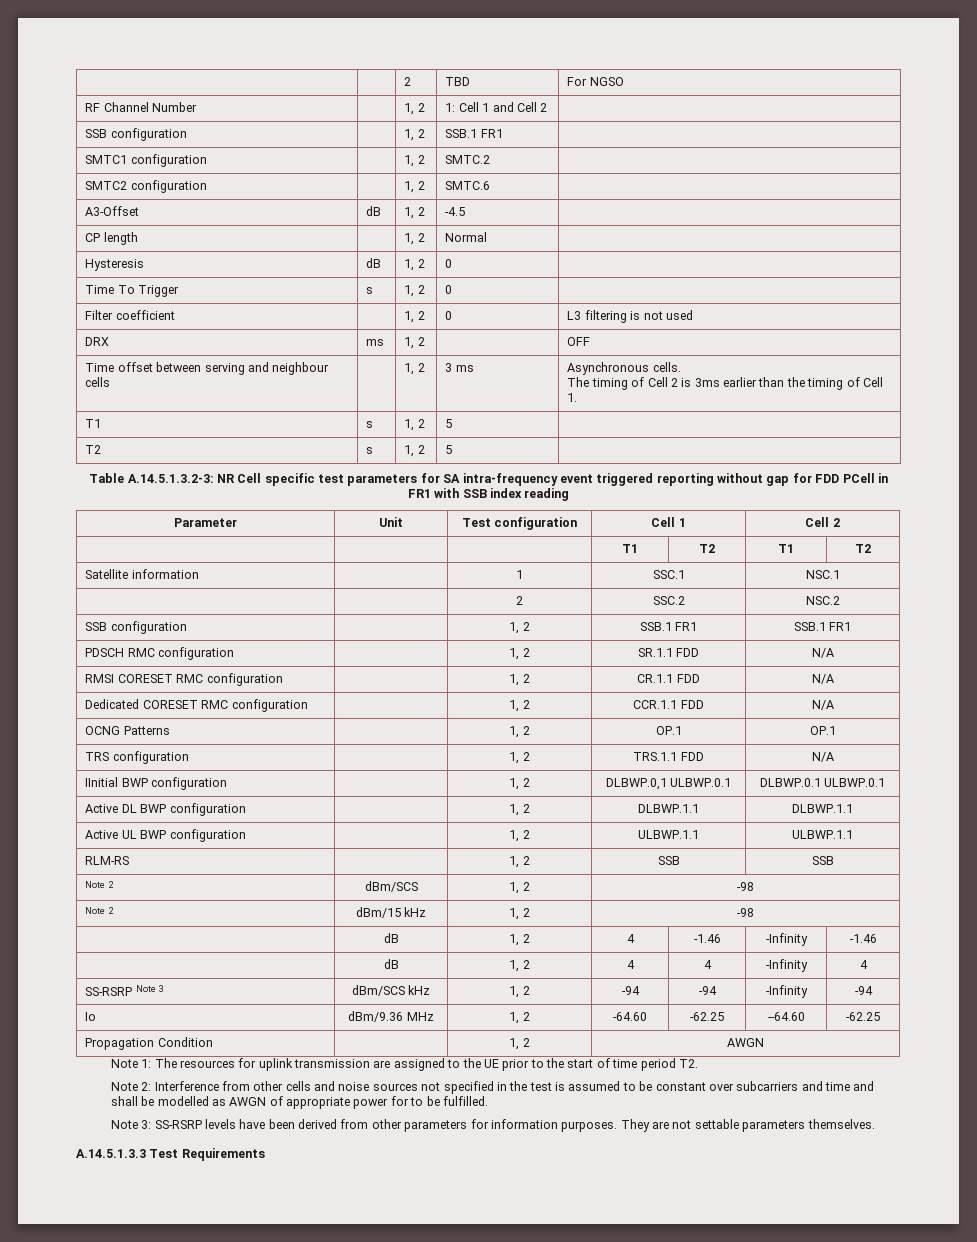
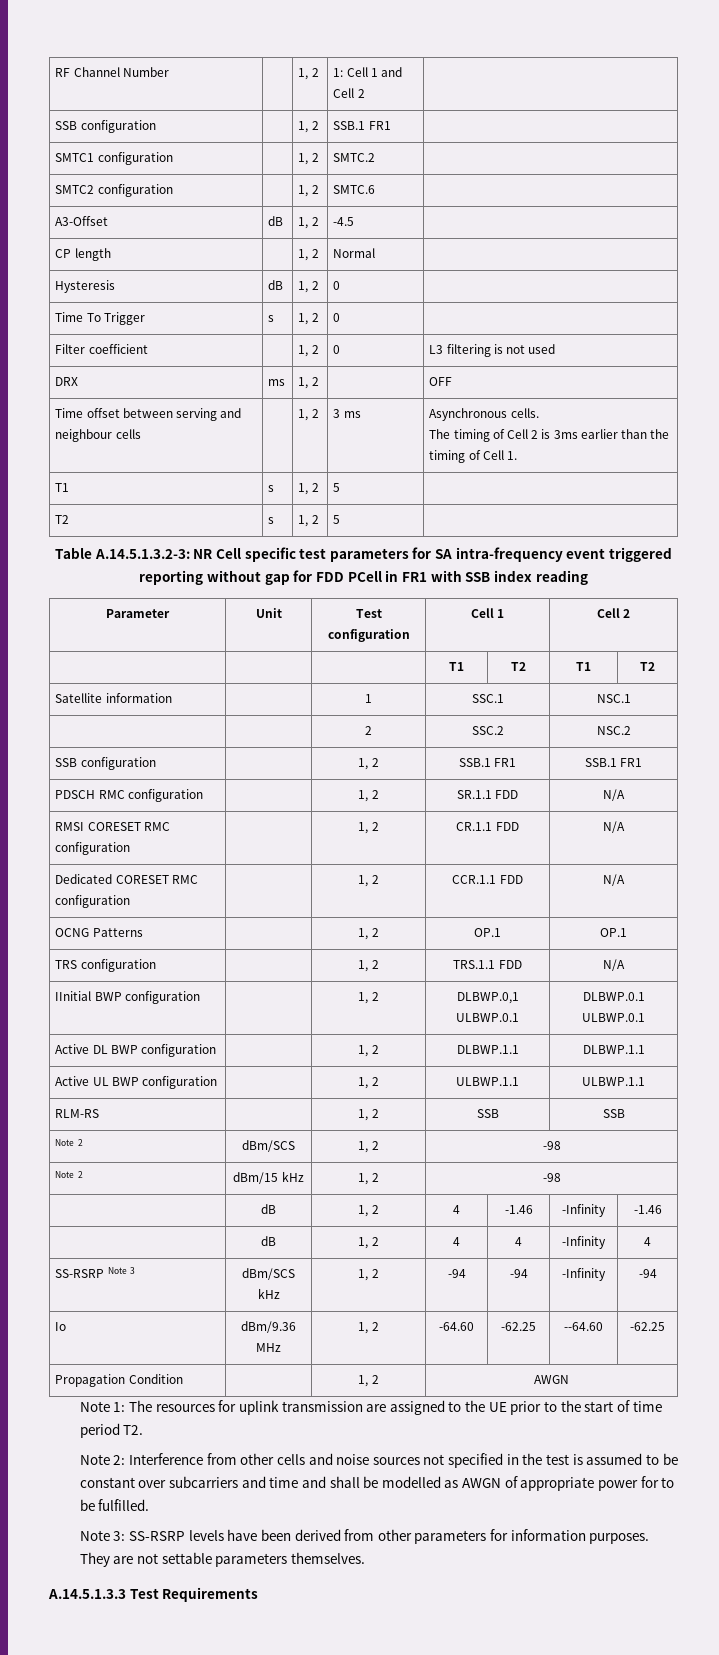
[404,77,412,86] [445,77,471,86] [567,77,624,86] | | 2 | TBD | For NGSO // -> (55, 72) none

